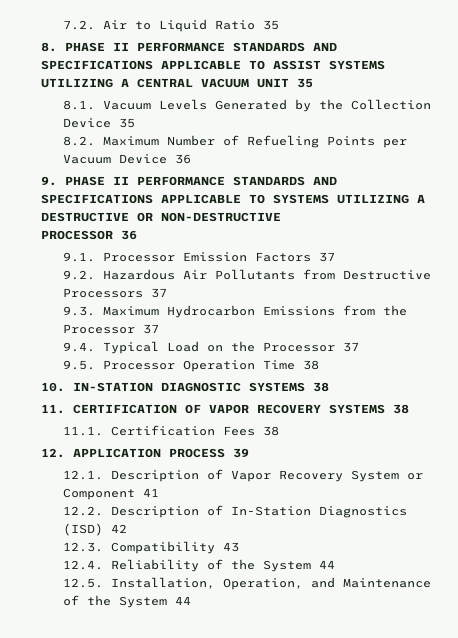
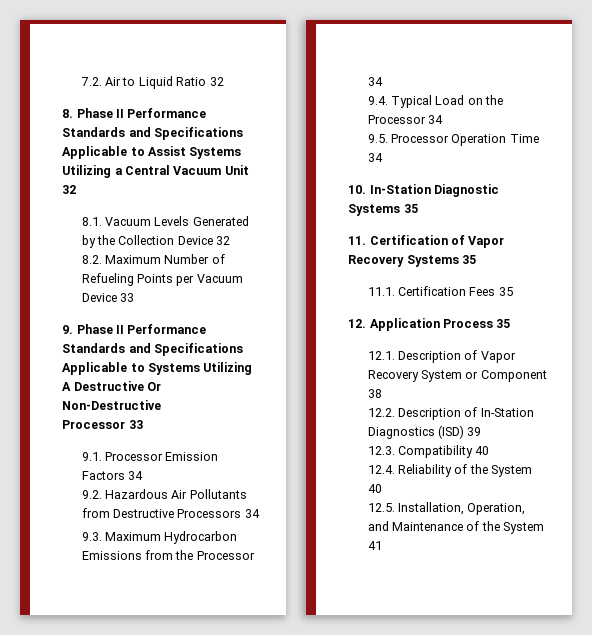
[262,20,279,30] 35 -> [209,77,224,86] 32
[64,42,337,52] [40,60,385,70] [40,78,313,88] PHASE II PERFORMANCE STANDARDS AND SPECIFICATIONS APPLICABLE TO ASSIST SYSTEMS UTILIZING A CENTRAL VACUUM UNIT 35 -> [76,108,207,118] [62,127,244,140] [62,146,242,159] [62,165,249,178] [62,185,77,194] Phase II Performance Standards and Specifications Applicable to Assist Systems Utilizing a Central Vacuum Unit 32
[118,118,135,128] 35 -> [216,236,231,245] 32
[174,154,191,164] 36 -> [120,293,135,302] 33
[64,176,337,186] [40,194,425,204] [40,212,281,222] [40,230,137,240] PHASE II PERFORMANCE STANDARDS AND SPECIFICATIONS APPLICABLE TO SYSTEMS UTILIZING A DESTRUCTIVE OR NON-DESTRUCTIVE // PROCESSOR 36 -> [76,324,207,334] [62,343,244,356] [62,362,253,375] [62,381,162,391] [62,400,162,410] [62,420,143,429] Phase II Performance Standards and Specifications Applicable to Systems Utilizing A Destructive Or Non-Destructive // Processor 33
[318,252,335,262] 37 -> [128,471,144,480] 34
[150,288,167,298] 37 -> [244,509,260,518] 34
[142,324,159,334] 37 -> [367,77,383,86] 34
[342,342,359,352] 37 -> [428,115,444,124] 34
[302,360,319,370] 38 -> [367,153,383,162] 34
[72,382,329,392] [40,404,409,414] IN-STATION DIAGNOSTIC SYSTEMS 38 // 11. CERTIFICATION OF VAPOR RECOVERY SYSTEMS 38 -> [369,184,500,197] [348,204,418,216] [348,235,505,248] [348,255,477,267] In-Station Diagnostic Systems 35 // 11. Certification of Vapor Recovery Systems 35
[262,426,279,436] 38 -> [498,287,513,296] 35
[72,448,249,458] APPLICATION PROCESS 39 -> [369,318,511,331] Application Process 35
[142,488,159,497] 41 -> [367,389,382,398] 38
[110,524,127,533] 42 -> [467,427,482,436] 39
[222,542,239,552] 43 -> [475,446,490,455] 40
[318,560,335,569] 44 -> [367,484,382,493] 40
[174,596,191,605] 44 -> [367,541,382,550] 41

